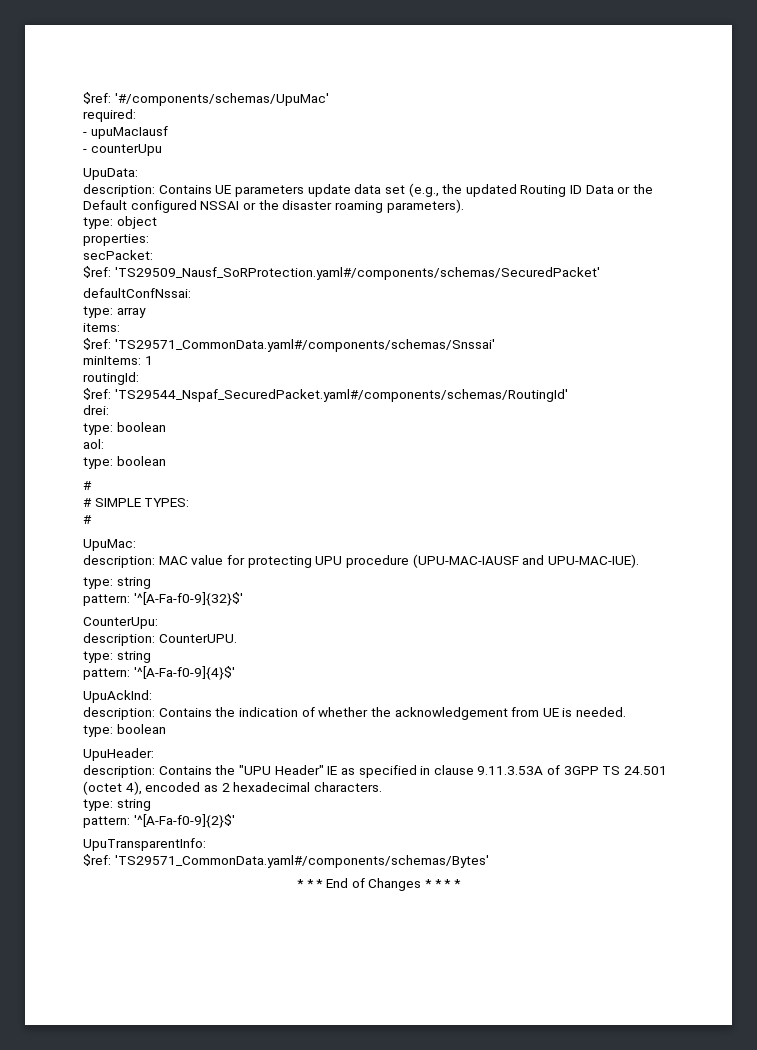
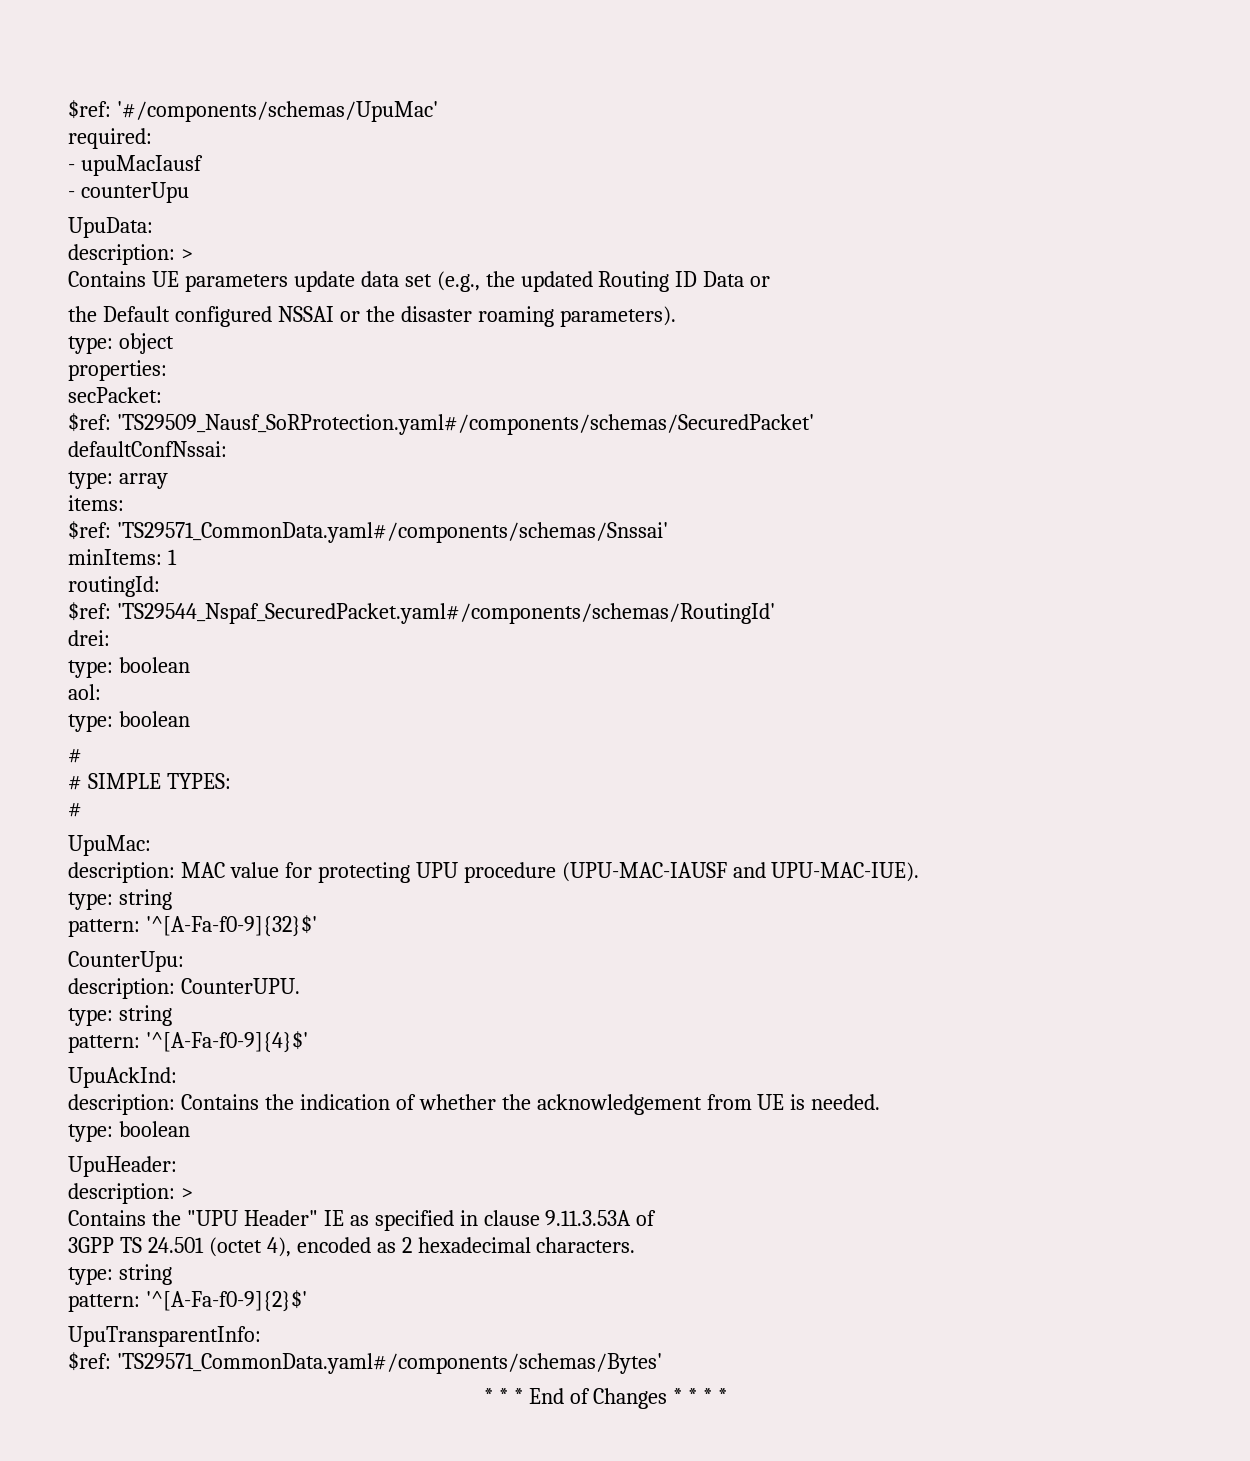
(155, 190) none -> [180,249,193,260] > //
(631, 190) none -> (771, 281) //
(155, 771) none -> [180,1188,193,1199] > //
(561, 770) none -> (657, 1218) //

